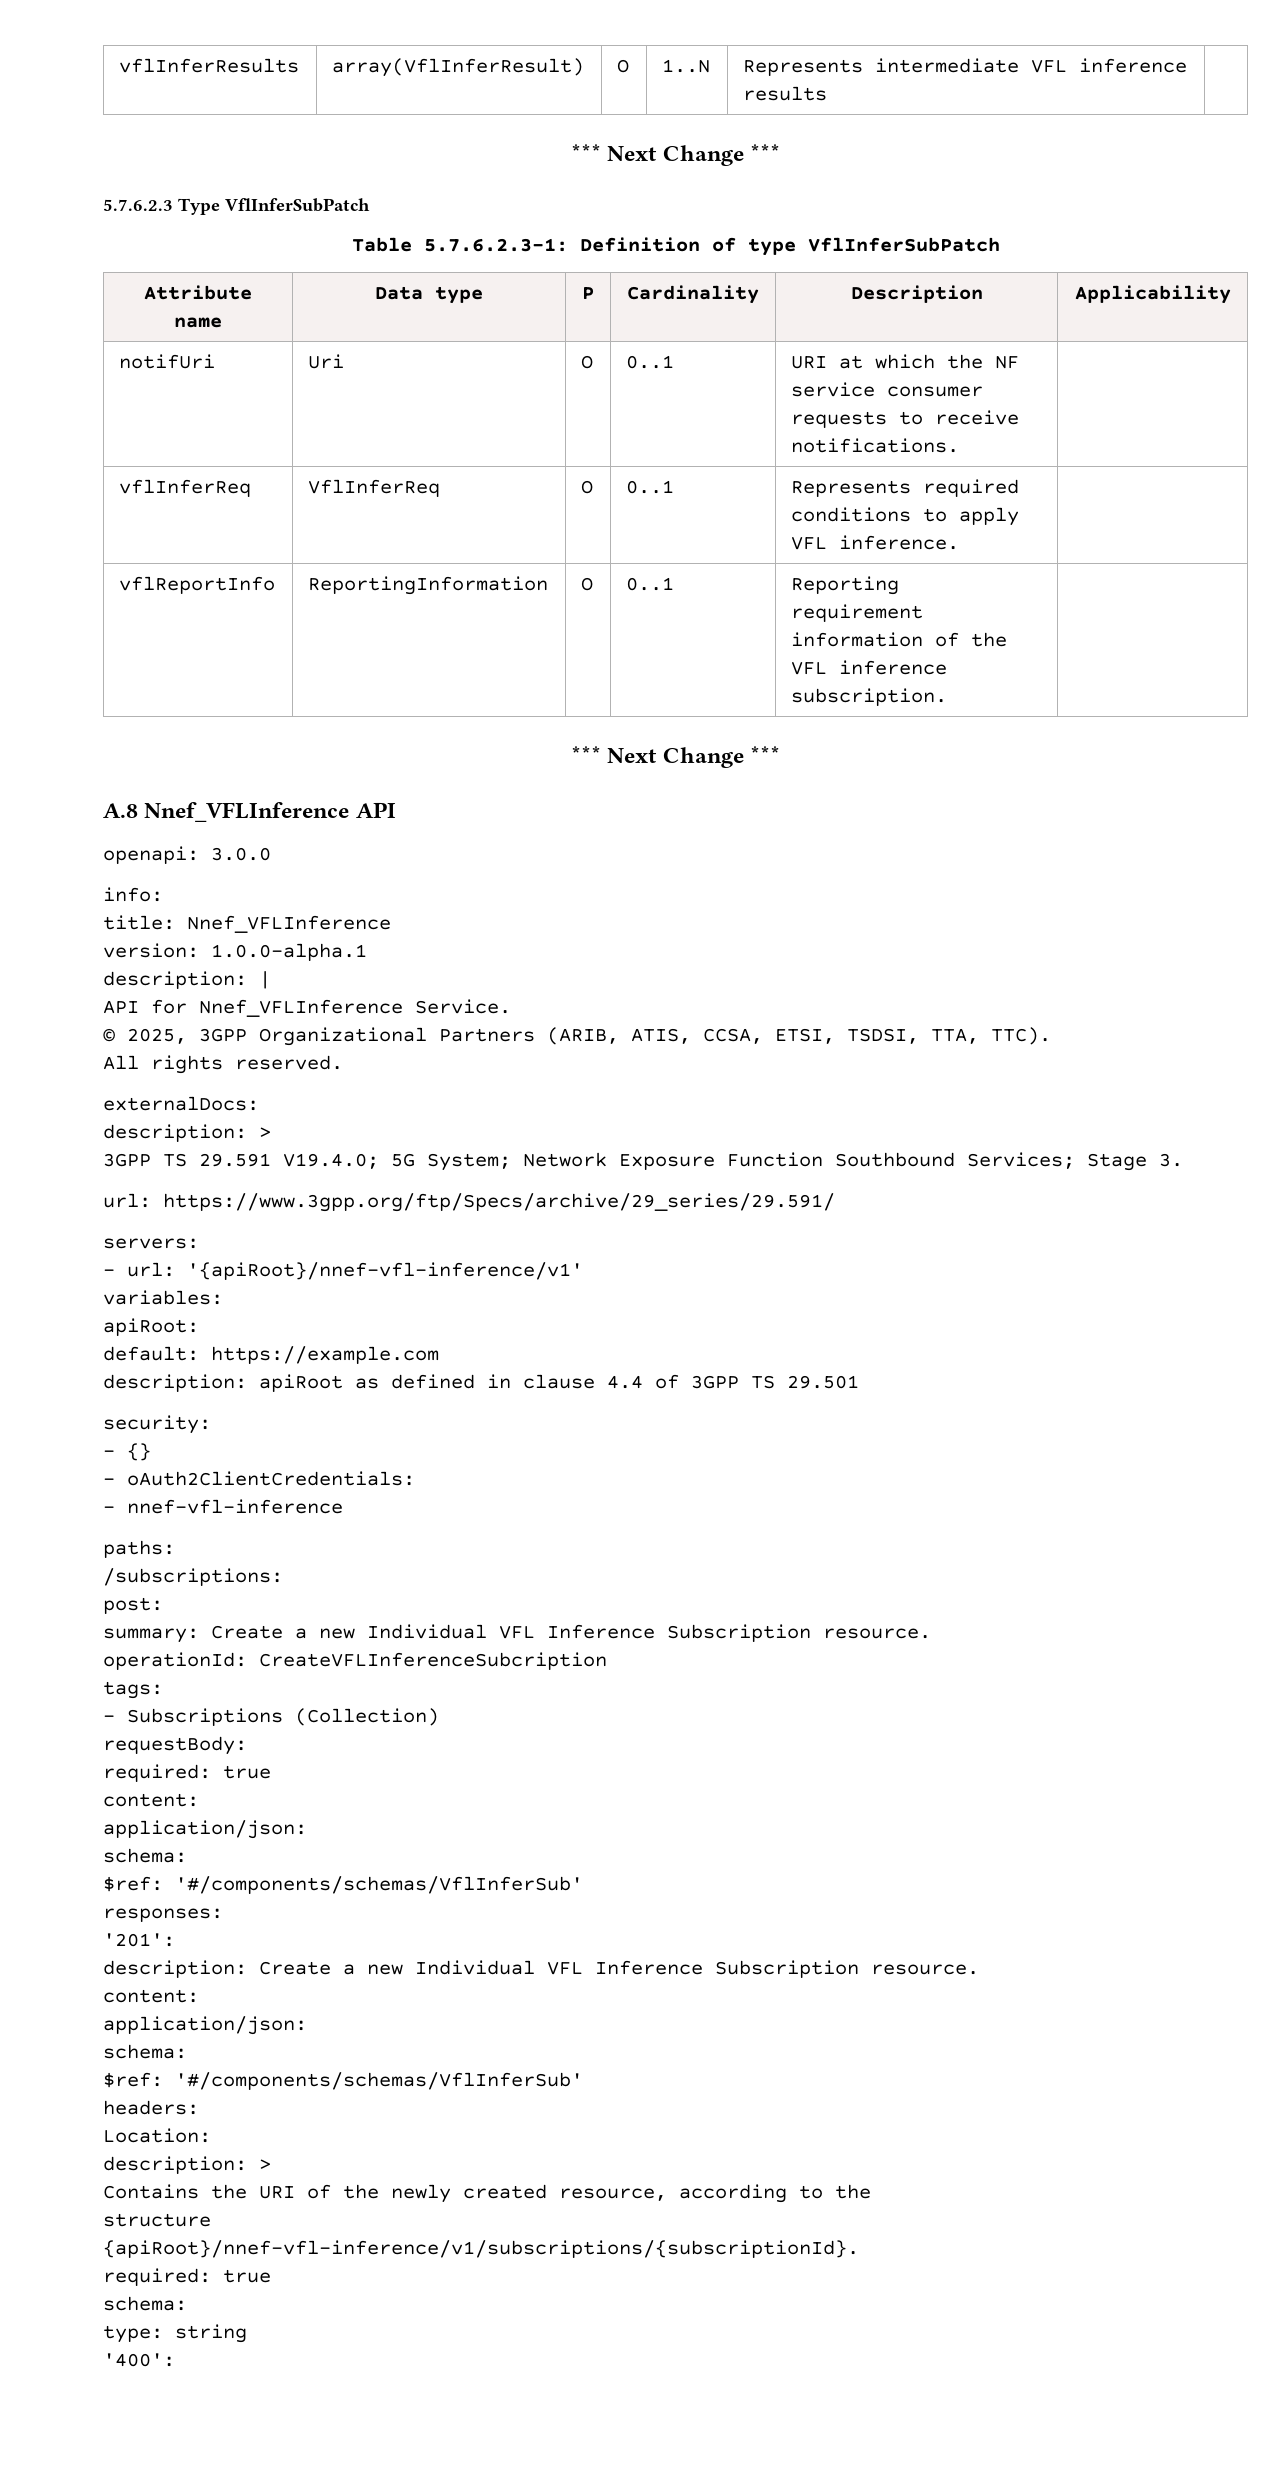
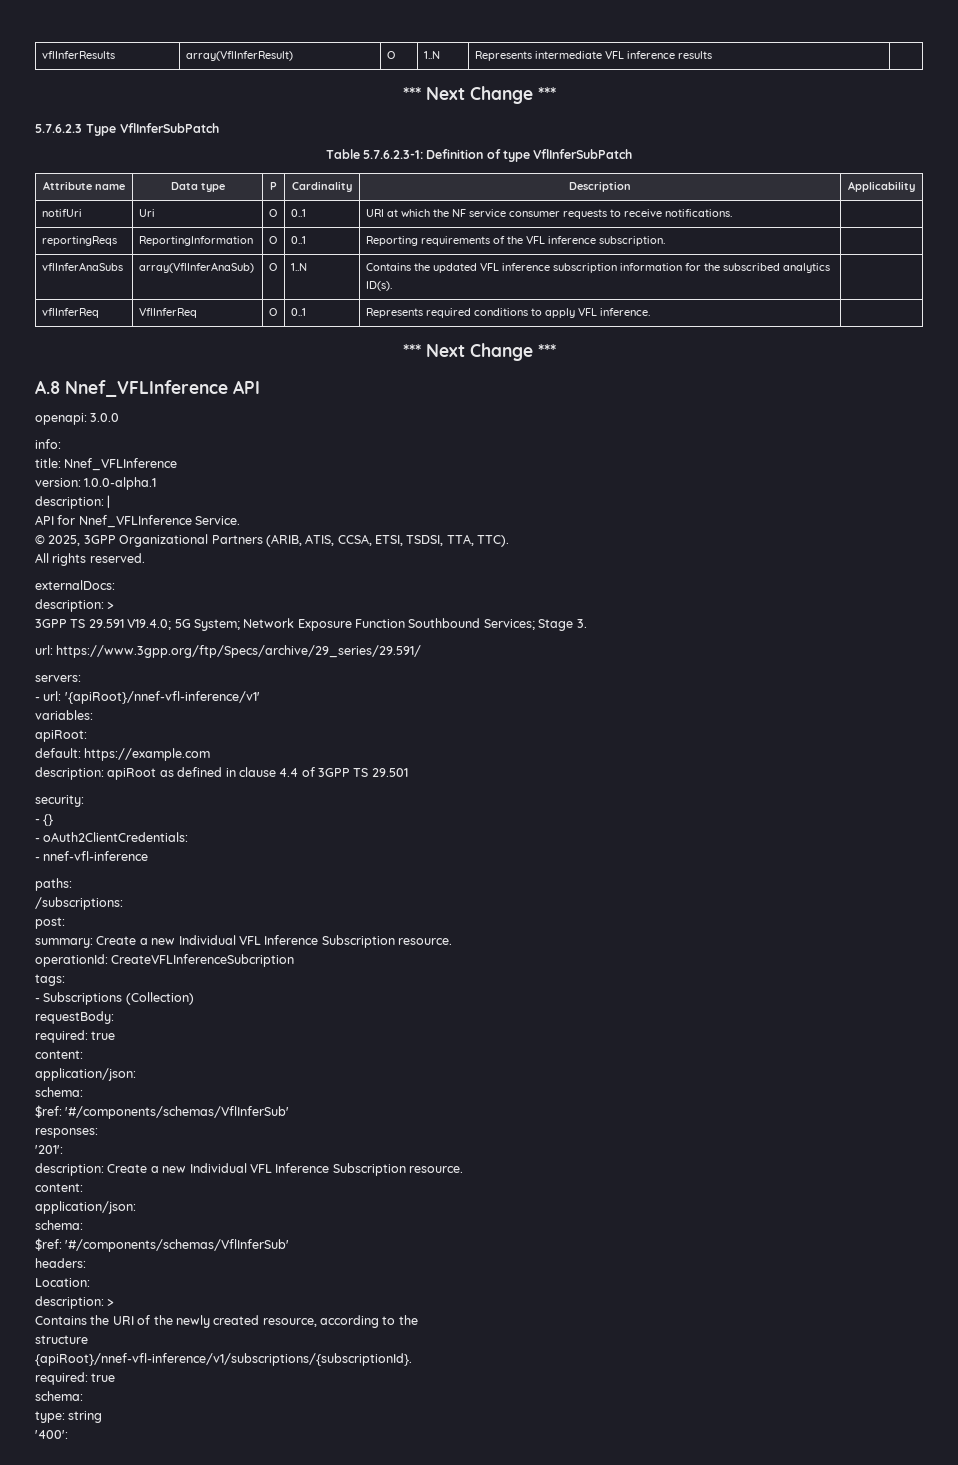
(960, 445) none -> [41,236,117,246] [138,236,253,246] [268,236,277,244] [290,236,306,244] [365,236,665,246] [41,262,123,271] [138,262,254,273] [268,263,277,271] [290,263,307,271] [365,263,830,273] [365,281,392,291] // reportingReqs | ReportingInformation | O | 0..1 | Reporting requirements of the VFL inference subscription. | // vflInferAnaSubs | array(VflInferAnaSub) | O | 1..N | Contains the updated VFL inference subscription information for the subscribed analytics ID(s). |
[119,576,276,594] [308,576,549,595] [581,577,594,591] [626,577,675,591] [791,576,900,595] [791,604,924,622] [791,632,1008,647] [791,660,948,675] [791,688,948,706] // vflReportInfo | ReportingInformation | O | 0..1 | Reporting requirement information of the VFL inference subscription. | -> (650, 312) none

